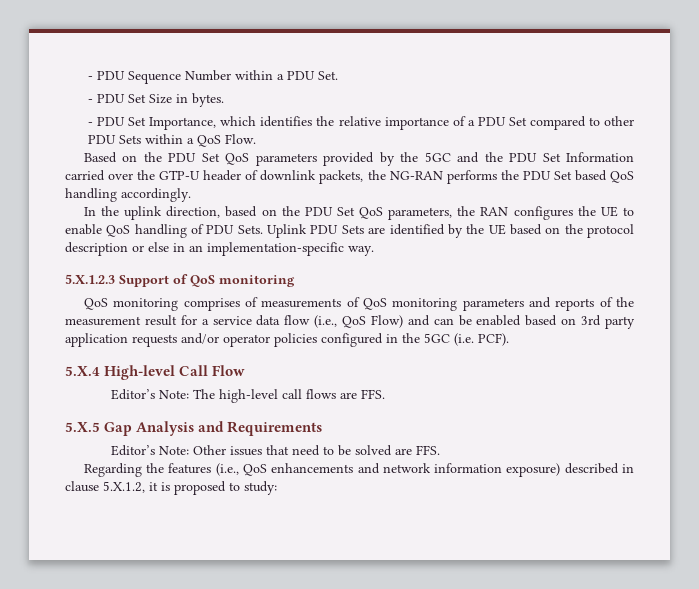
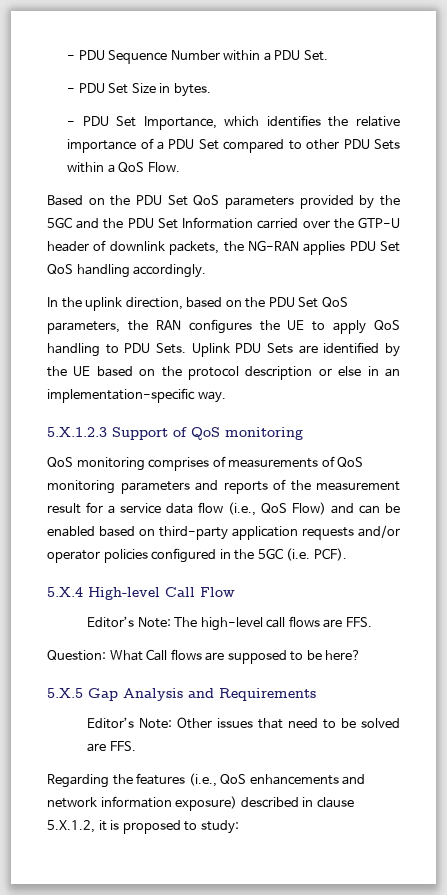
[446,170,607,184] performs the PDU Set based -> [303,241,400,255] applies PDU Set
[65,224,205,238] enable QoS handling of -> [333,320,400,334] [47,343,119,357] apply QoS handling to
[581,315,635,329] 3rd party -> [159,526,228,540] third-party
(386, 394) none -> [47,649,362,664] // Question: What Call flows are supposed to be here?

